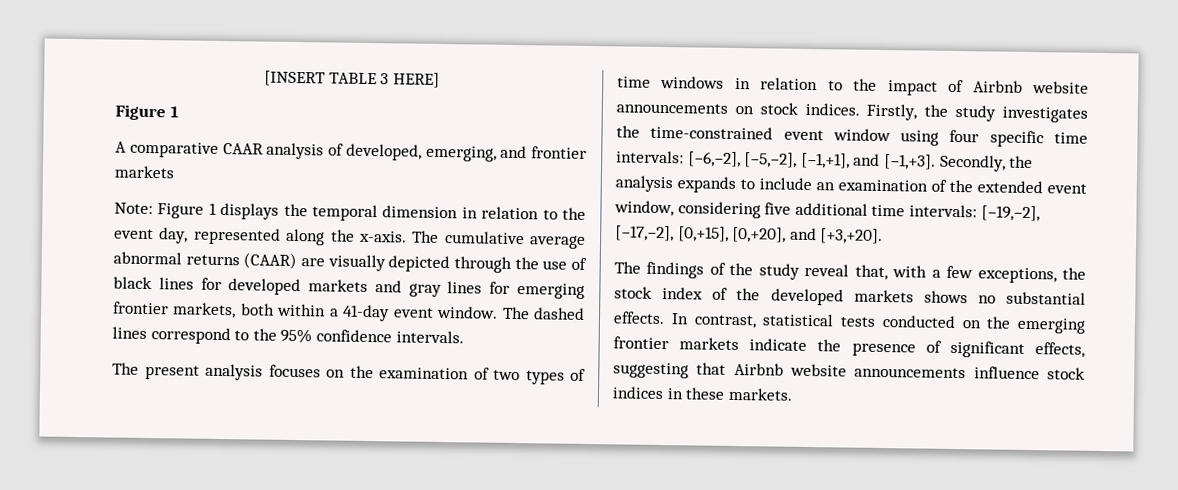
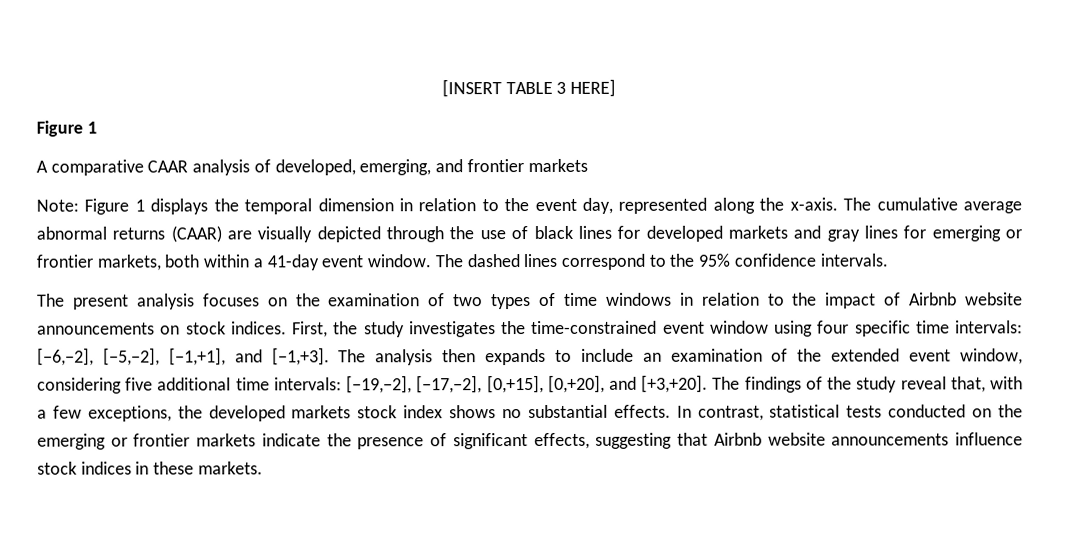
(585, 291) none -> [1005,229,1023,239] or
[866,103,918,121] Firstly, -> [292,321,328,338] First,
[939,154,1034,172] [615,175,673,193] Secondly, the analysis -> [338,349,477,366] The analysis then
(884, 236) // -> (709, 383) none
[614,286,914,306] stock index of the developed markets -> [208,405,444,422] developed markets stock index
(1086, 325) none -> [110,437,128,447] or

